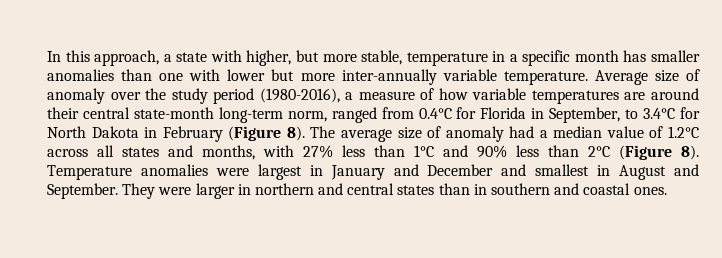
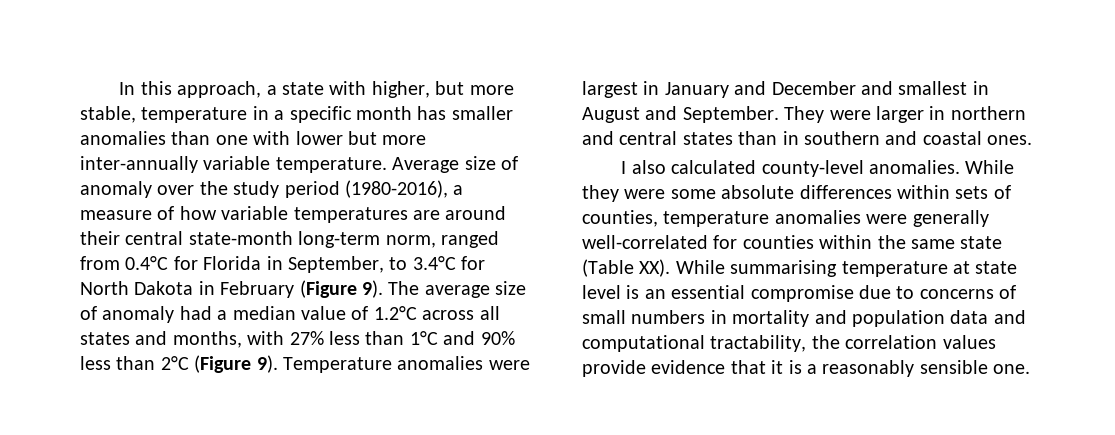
[286,126,305,141] 8). -> [362,280,383,298] 9).
[681,145,699,160] 8). -> [256,355,278,373] 9).
(667, 191) none -> [621,160,1015,177] [582,185,1011,202] [582,210,989,227] [582,235,1003,249] [582,259,1018,277] [582,285,1017,302] [582,310,1026,327] [582,335,996,352] [582,360,1031,377] // I also calculated county-level anomalies. While they were some absolute differences within sets of counties, temperature anomalies were generally well-correlated for counties within the same state (Table XX). While summarising temperature at state level is an essential compromise due to concerns of small numbers in mortality and population data and computational tractability, the correlation values provide evidence that it is a reasonably sensible one.

